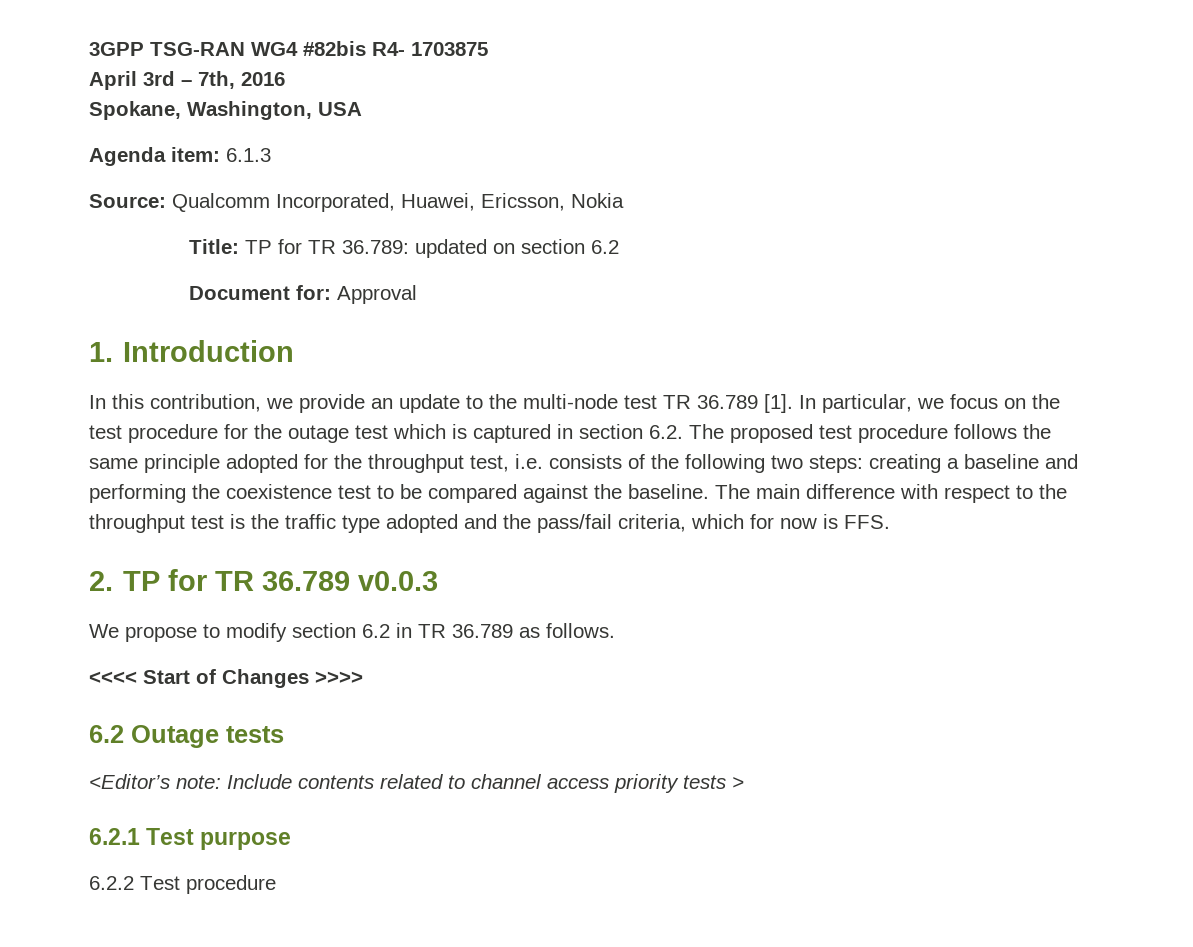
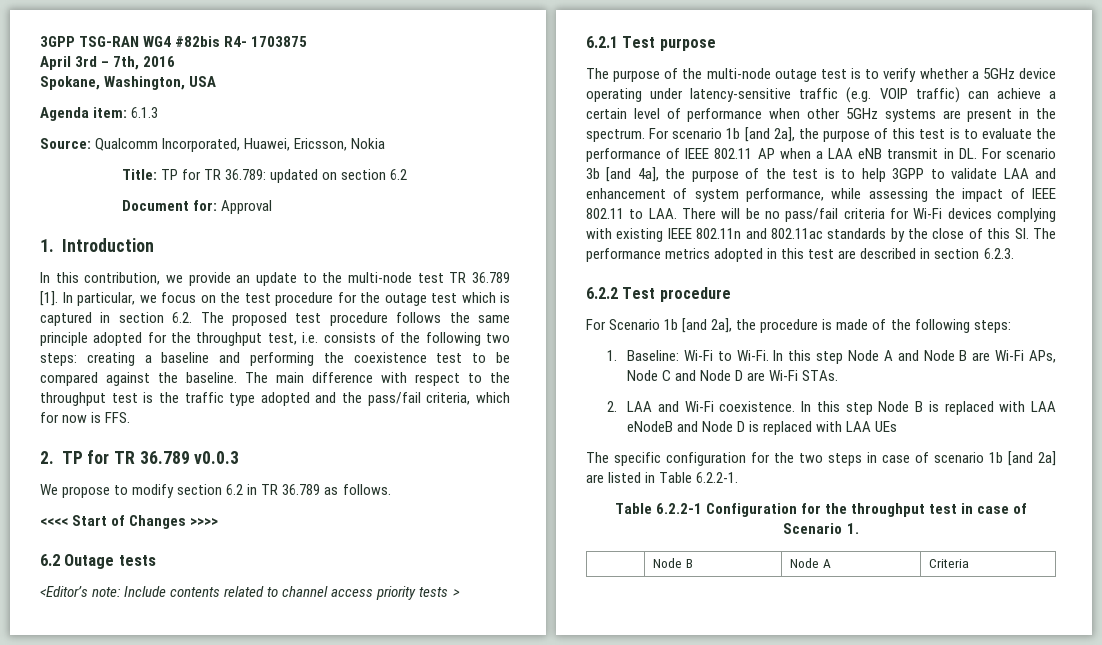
[89,875,276,894] 6.2.2 Test procedure -> [586,68,1056,82] [586,87,1056,103] [586,108,1056,122] [586,127,1057,142] [586,148,1056,162] [586,167,1056,182] [586,188,1056,202] [586,208,1056,222] [586,228,1056,242] [586,248,1014,262] [586,287,731,302] [586,318,1011,333] [606,350,1057,364] [627,370,839,381] [606,401,1056,415] [627,421,898,435] [586,451,1056,466] [586,472,739,483] [614,503,1028,517] [783,523,859,534] [653,558,693,568] [790,558,831,568] [929,559,970,568] The purpose of the multi-node outage test is to verify whether a 5GHz device operating under latency-sensitive traffic (e.g. VOIP traffic) can achieve a certain level of performance when other 5GHz systems are present in the spectrum. For scenario 1b [and 2a], the purpose of this test is to evaluate the performance of IEEE 802.11 AP when a LAA eNB transmit in DL. For scenario 3b [and 4a], the purpose of the test is to help 3GPP to validate LAA and enhancement of system performance, while assessing the impact of IEEE 802.11 to LAA. There will be no pass/fail criteria for Wi-Fi devices complying with existing IEEE 802.11n and 802.11ac standards by the close of this SI. The performance metrics adopted in this test are described in section 6.2.3. // 6.2.2 Test procedure // For Scenario 1b [and 2a], the procedure is made of the following steps: // 1. Baseline: Wi-Fi to Wi-Fi. In this step Node A and Node B are Wi-Fi APs, Node C and Node D are Wi-Fi STAs. // 2. LAA and Wi-Fi coexistence. In this step Node B is replaced with LAA eNodeB and Node D is replaced with LAA UEs // The specific configuration for the two steps in case of scenario 1b [and 2a] are listed in Table 6.2.2-1. // Table 6.2.2-1 Configuration for the throughput test in case of Scenario 1. // | Node B | Node A | Criteria

